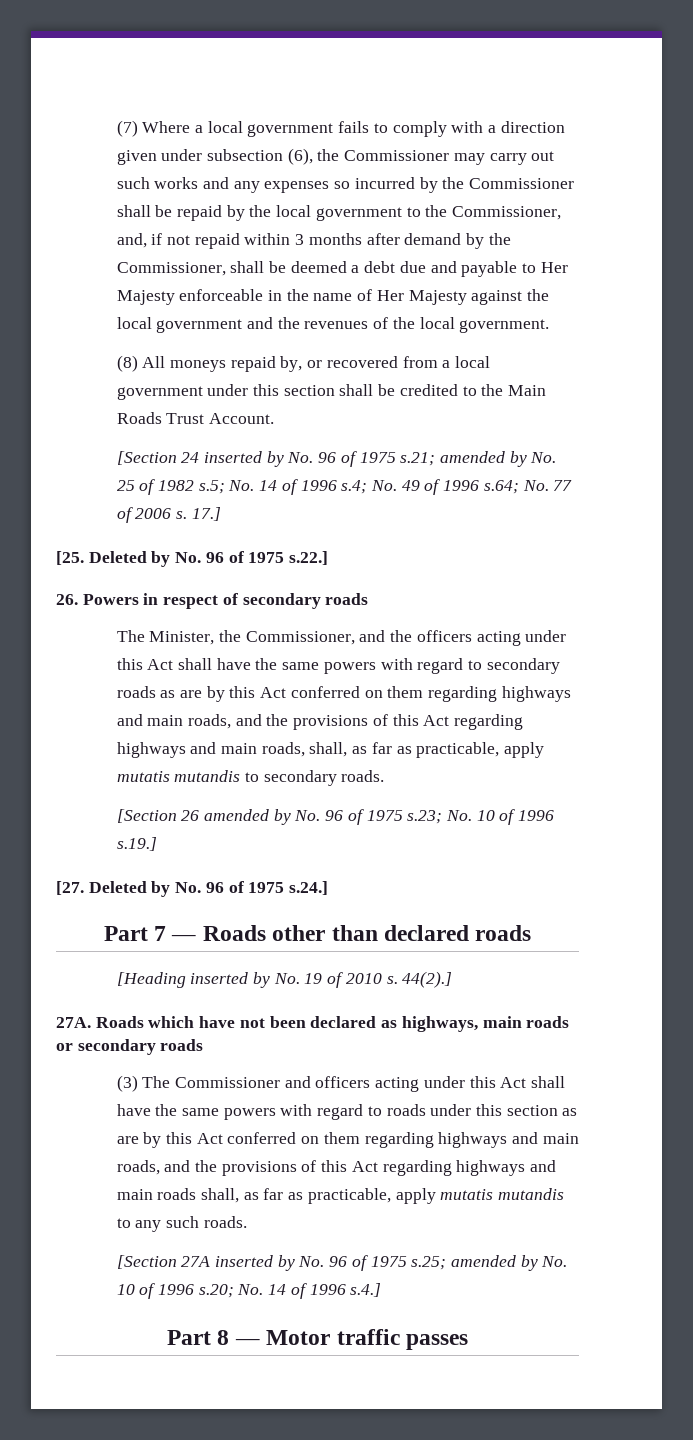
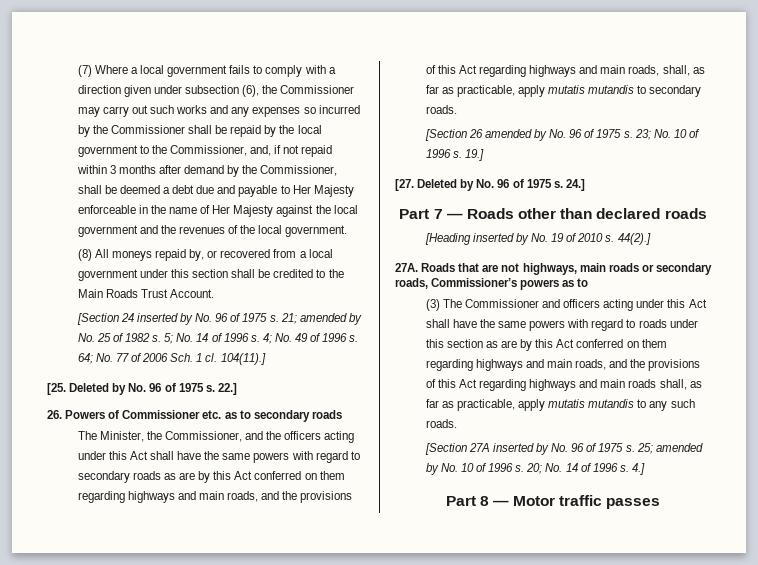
[400,452,436,466] s.21; -> [269,313,297,324] s. 21;
[198,479,368,495] s.5; No. 14 of 1996 s.4; -> [152,333,272,344] s. 5; No. 14 of 1996 s. 4;
[483,480,519,494] s.64; -> [349,335,359,342] [77,353,93,364] s. 64;
[175,507,221,521] s. 17.] -> [170,353,266,365] Sch. 1 cl. 104(11).]
[289,551,329,565] s.22.] -> [205,383,237,395] s. 22.]
[143,593,238,609] in respect of -> [108,410,251,419] of Commissioner etc. as to
[407,809,555,825] [116,837,157,851] s.23; No. 10 of 1996 s.19.] -> [623,129,701,140] [425,149,484,161] s. 23; No. 10 of 1996 s. 19.]
[289,881,329,895] s.24.] -> [553,179,585,191] s. 24.]
[148,1016,398,1028] which have not been declared as -> [458,263,520,272] that are not
[160,1039,204,1051] roads -> [395,278,589,290] roads, Commissioner’s powers as to
[411,1256,447,1270] s.25; -> [625,443,653,454] s. 25;
[198,1283,382,1299] s.20; No. 14 of 1996 s.4.] -> [515,463,646,475] s. 20; No. 14 of 1996 s. 4.]

